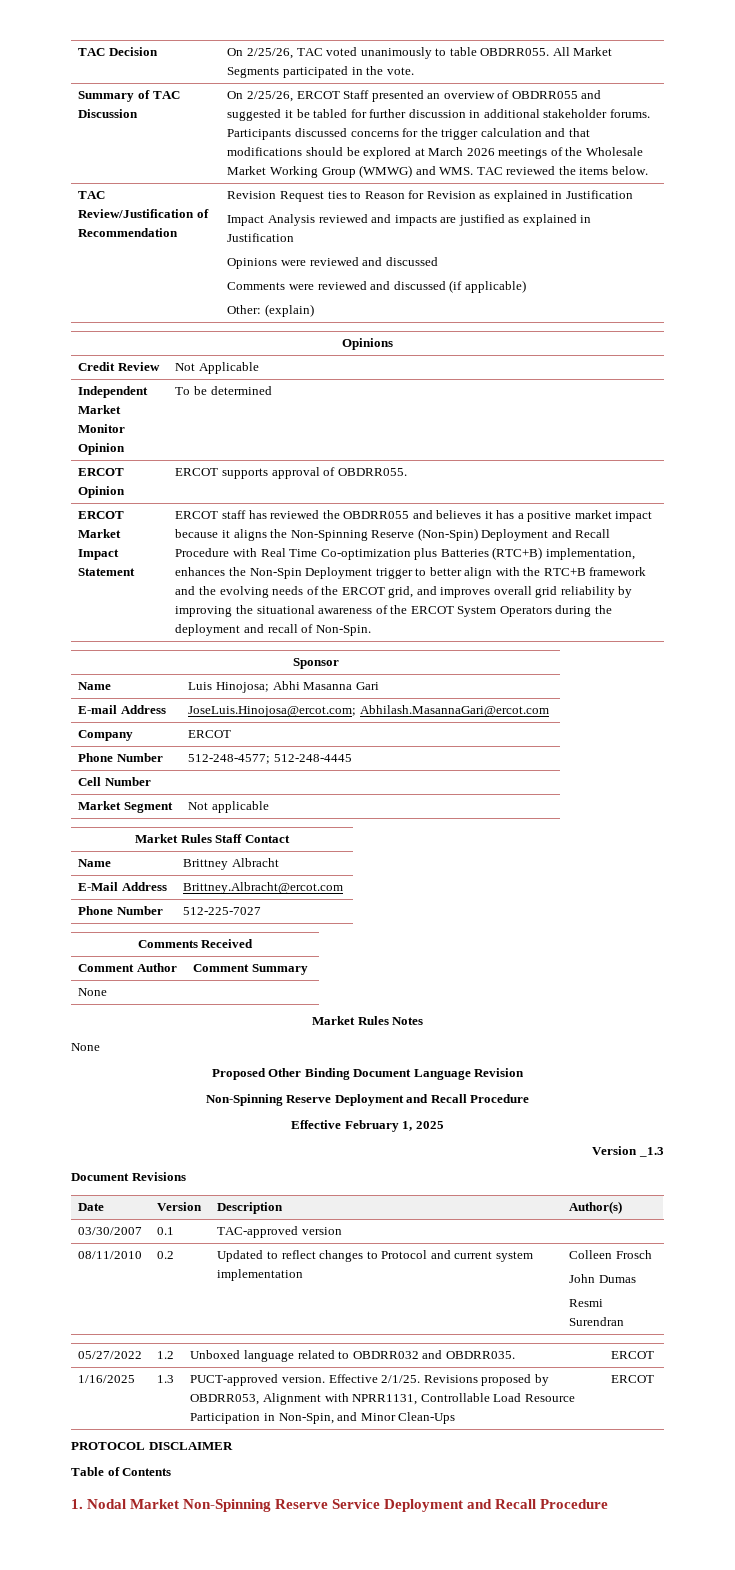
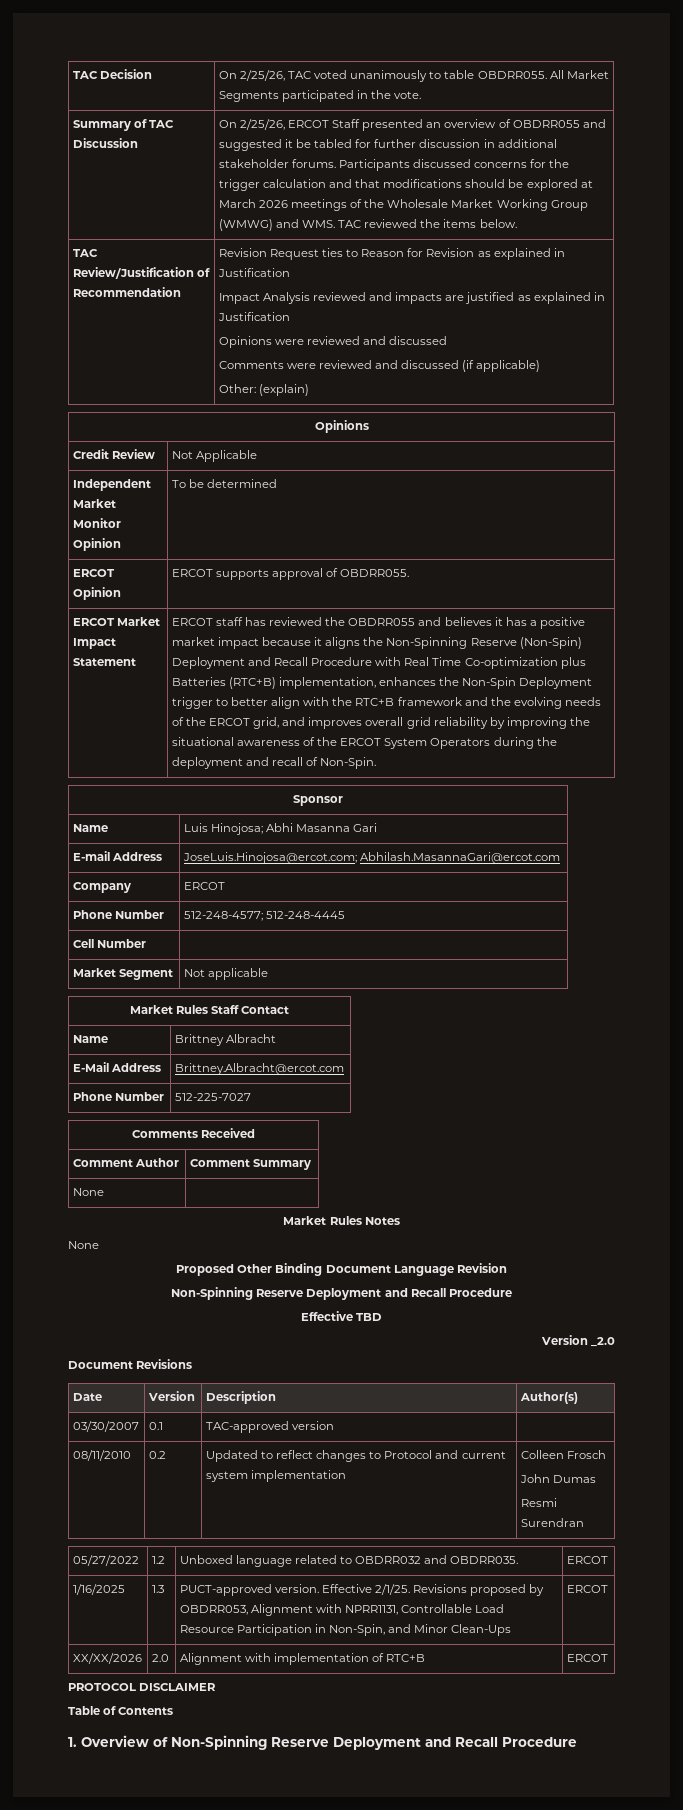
[344,1120,444,1132] [592,1146,664,1157] February 1, 2025 // Version _1.3 -> [356,1313,383,1321] [540,1335,615,1347] TBD // Version _2.0
(655, 1379) none -> [72,1653,142,1664] [151,1654,169,1662] [179,1653,426,1665] [566,1654,608,1662] // XX/XX/2026 | 2.0 | Alignment with implementation of RTC+B | ERCOT
[87,1499,381,1512] Nodal Market Non-Spinning Reserve Service -> [81,1735,329,1750] Overview of Non-Spinning Reserve

